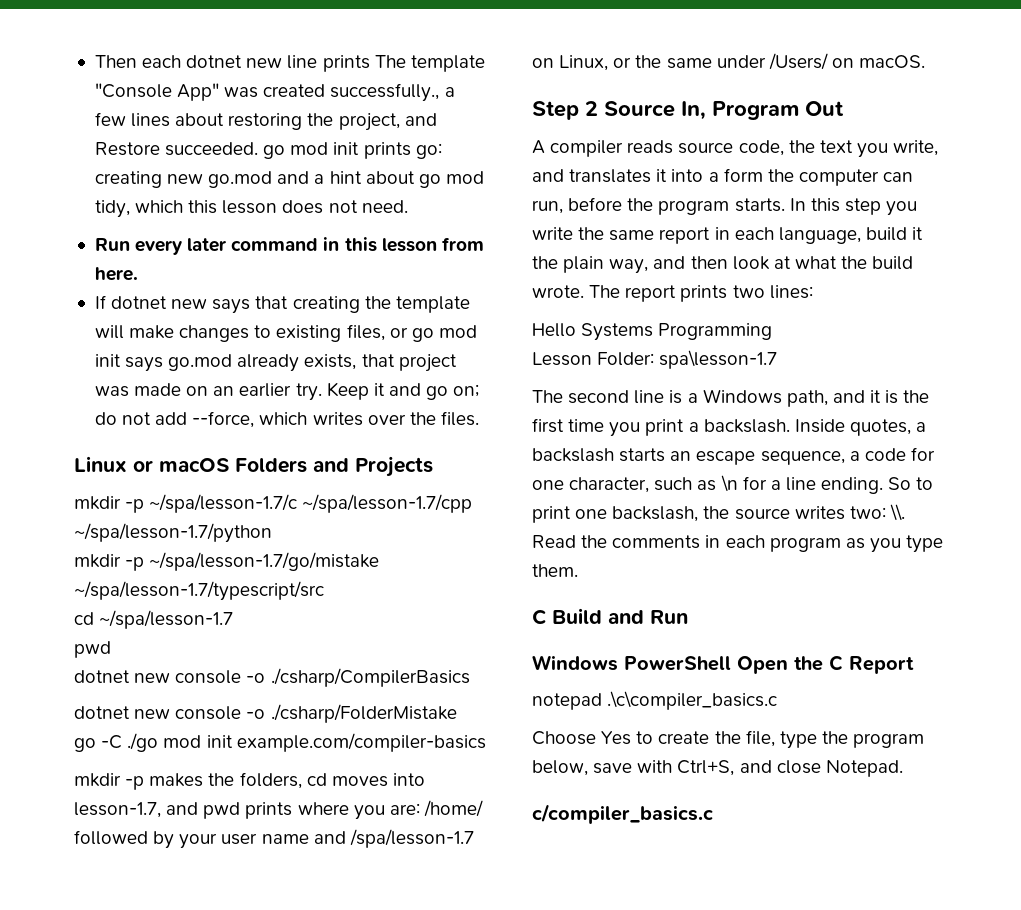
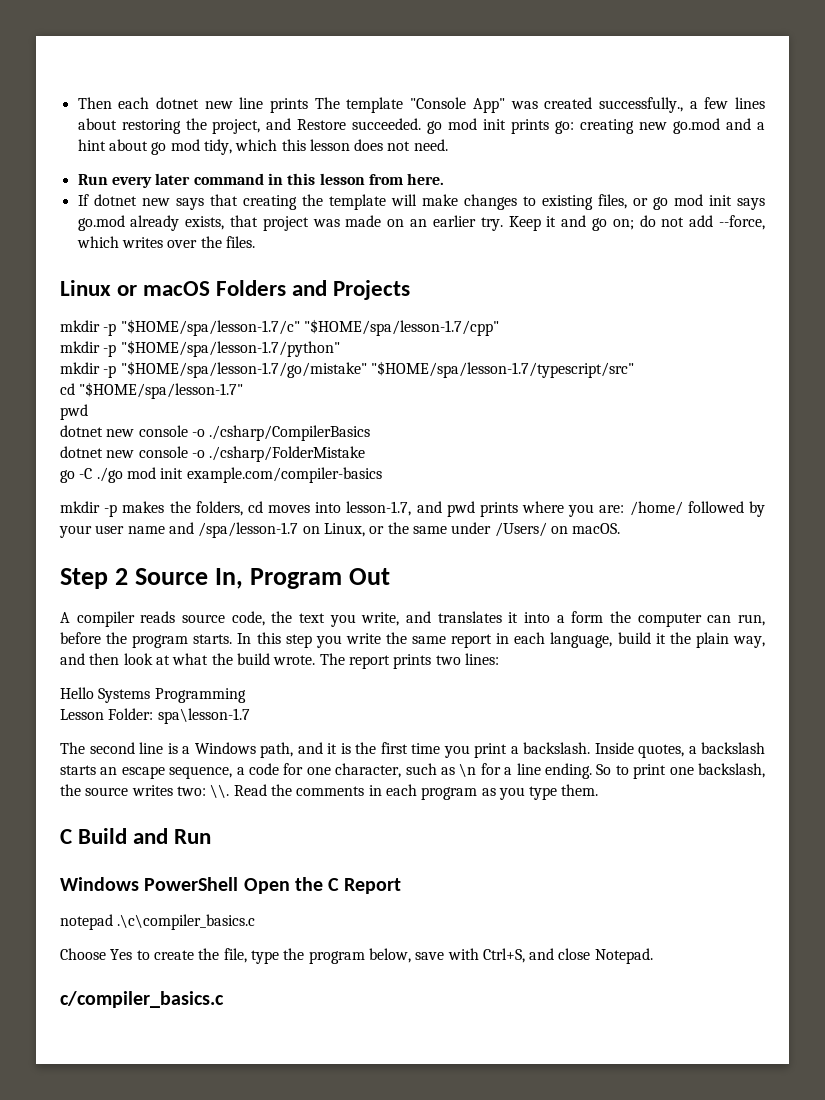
[149,494,473,513] [74,523,272,543] [74,552,380,571] [74,581,324,601] [74,610,234,629] ~/spa/lesson-1.7/c ~/spa/lesson-1.7/cpp ~/spa/lesson-1.7/python // mkdir -p ~/spa/lesson-1.7/go/mistake ~/spa/lesson-1.7/typescript/src // cd ~/spa/lesson-1.7 -> [120,319,499,336] [60,340,340,357] [60,361,634,378] [60,382,244,399] "$HOME/spa/lesson-1.7/c" "$HOME/spa/lesson-1.7/cpp" // mkdir -p "$HOME/spa/lesson-1.7/python" // mkdir -p "$HOME/spa/lesson-1.7/go/mistake" "$HOME/spa/lesson-1.7/typescript/src" // cd "$HOME/spa/lesson-1.7"

